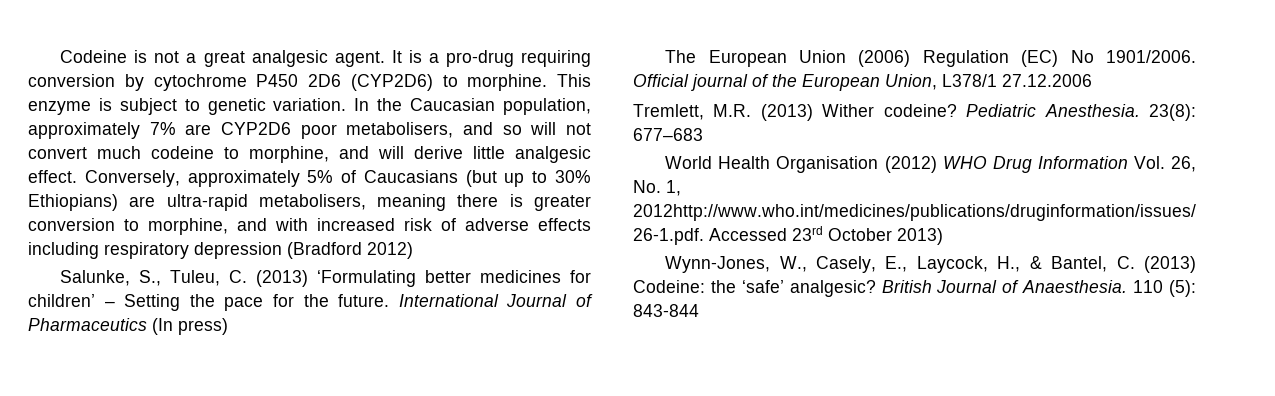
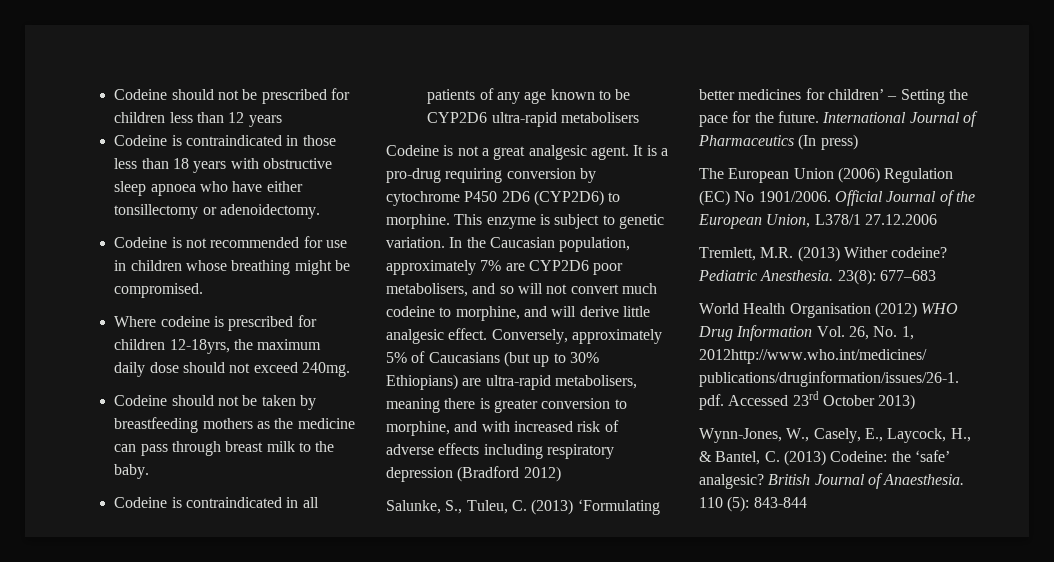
[60,50,128,63] Codeine -> [114,88,351,104] [114,112,282,127] [114,135,336,146] [114,158,333,173] [114,181,303,196] [114,204,321,219] [114,236,348,248] [114,260,351,275] [114,283,204,298] [114,315,317,331] [114,339,322,354] [114,362,351,377] [114,395,317,410] [114,417,355,433] [114,441,335,456] [114,464,150,479] [114,497,319,508] [427,88,631,104] [427,112,640,127] [386,145,439,156] Codeine should not be prescribed for children less than 12 years // Codeine is contraindicated in those less than 18 years with obstructive sleep apnoea who have either tonsillectomy or adenoidectomy. // Codeine is not recommended for use in children whose breathing might be compromised. // Where codeine is prescribed for children 12-18yrs, the maximum daily dose should not exceed 240mg. // Codeine should not be taken by breastfeeding mothers as the medicine can pass through breast milk to the baby. // Codeine is contraindicated in all patients of any age known to be CYP2D6 ultra-rapid metabolisers // Codeine
[691,74,748,91] journal -> [886,191,937,202] Journal

